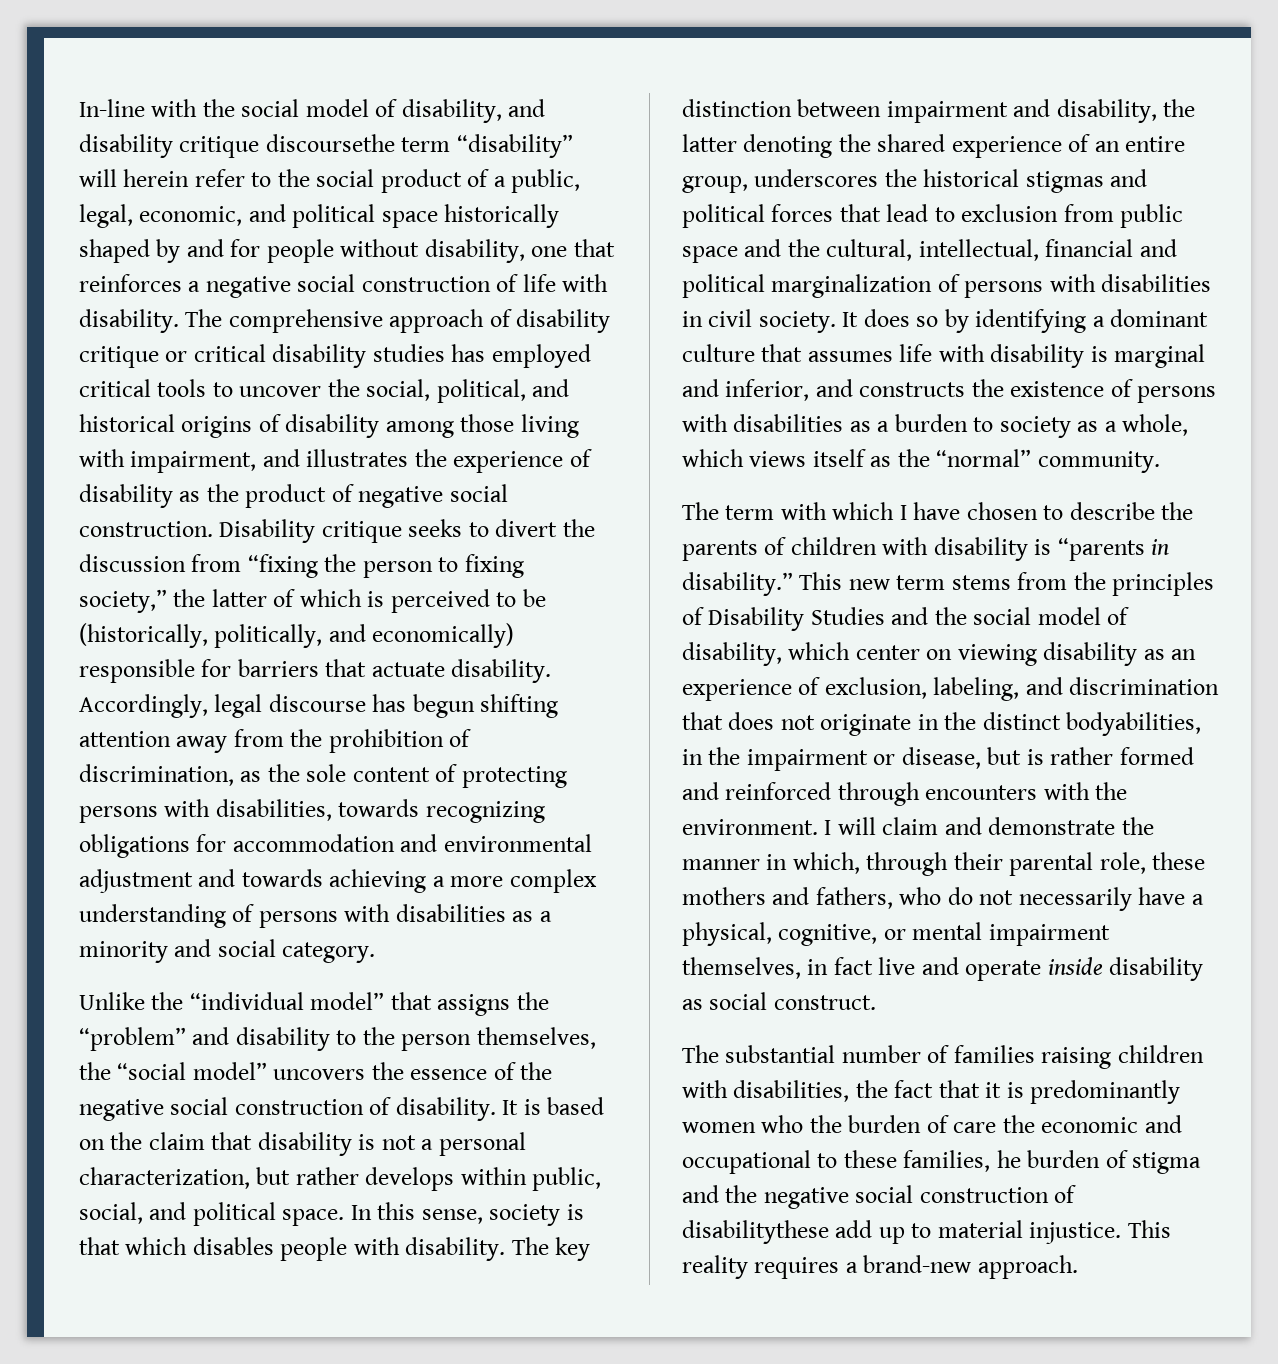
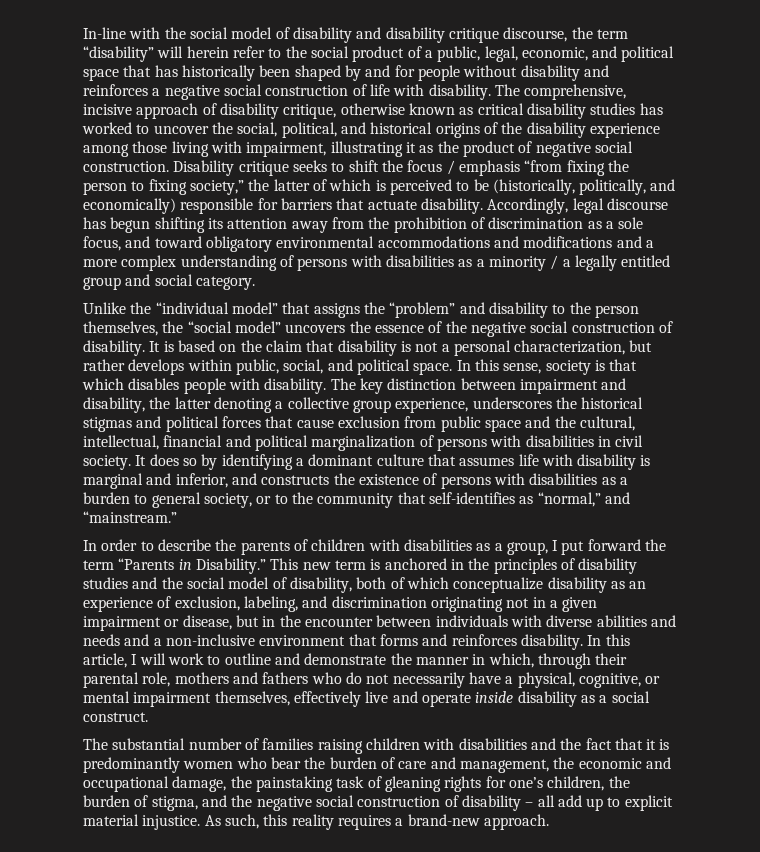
[401,99,502,123] disability, -> [292,27,352,43] disability
[265,134,395,152] discoursethe -> [503,27,593,42] discourse, the
[444,204,560,228] historically -> [123,65,291,81] that has historically been
[424,239,615,263] disability, one that -> [520,65,609,81] disability and
[228,309,383,333] comprehensive -> [524,84,627,100] [83,104,132,115] comprehensive, incisive
[79,346,188,368] critique or -> [283,103,474,119] critique, otherwise known as
[491,344,591,368] [79,379,207,397] employed critical tools -> [82,122,132,134] worked
[285,414,380,438] disability -> [501,122,660,138] the disability experience
[262,449,592,473] [79,484,173,508] and illustrates the experience of disability -> [330,141,416,157] illustrating it
[495,519,595,537] [79,554,318,578] divert the discussion from “fixing -> [348,160,605,176] shift the focus / emphasis “from fixing
(559, 706) none -> [207,218,223,229] its
[79,764,567,788] [79,799,545,823] [79,834,592,858] [79,869,427,893] discrimination, as the sole content of protecting persons with disabilities, towards recognizing obligations for accommodation and environmental adjustment and towards achieving -> [488,217,644,229] [83,236,642,252] discrimination as a sole focus, and toward obligatory environmental accommodations and modifications and
(168, 952) none -> [550,255,671,271] [83,277,121,290] / a legally entitled group
[838,134,1186,158] [682,176,748,193] the shared experience of an entire group, -> [275,397,469,413] a collective group experience,
[886,204,955,222] lead to -> [296,419,334,428] cause
[999,414,1189,438] [682,449,1160,473] [682,502,1038,520] society as a whole, which views itself as the “normal” community. // The term with which I have chosen -> [151,492,630,508] [83,511,177,523] [83,539,138,551] general society, or to the community that self-identifies as “normal,” and “mainstream.” // In order
[933,537,1170,561] [682,572,1068,596] disability is “parents in disability.” This new term stems from -> [403,539,667,555] [83,558,464,574] disabilities as a group, I put forward the term “Parents in Disability.” This new term is anchored in
[708,607,885,631] Disability Studies -> [578,558,638,574] [83,577,128,589] disability studies
[788,642,1037,666] which center on viewing -> [356,577,544,593] both of which conceptualize
[682,712,1202,736] [682,747,1194,771] [682,782,1128,806] [682,817,939,835] that does not originate in the distinct bodyabilities, in the impairment or disease, but is rather formed and reinforced through encounters with the environment. I will claim -> [430,597,598,612] [83,615,676,631] [83,634,630,650] [83,653,271,668] originating not in a given impairment or disease, but in the encounter between individuals with diverse abilities and needs and a non-inclusive environment that forms and reinforces disability. In this article, I will work to outline
[1152,852,1206,870] these -> (171, 679) none
[815,887,893,909] fathers, -> [262,672,309,684] fathers
[807,957,873,975] in fact -> [293,691,361,707] effectively
(703, 1004) none -> [599,695,608,703] a
[733,1080,850,1102] disabilities, -> [458,738,556,750] disabilities and
(804, 1124) none -> [270,757,301,769] bear
(997, 1127) none -> [430,757,549,773] and management,
[817,1150,1202,1174] to these families, he burden of stigma -> [172,776,630,792] [83,795,198,811] damage, the painstaking task of gleaning rights for one’s children, the burden of stigma,
[682,1220,829,1244] disabilitythese -> [461,795,555,811] disability – all
(932, 1230) none -> [624,795,673,811] explicit
[1127,1220,1171,1238] This -> [204,814,288,829] As such, this

